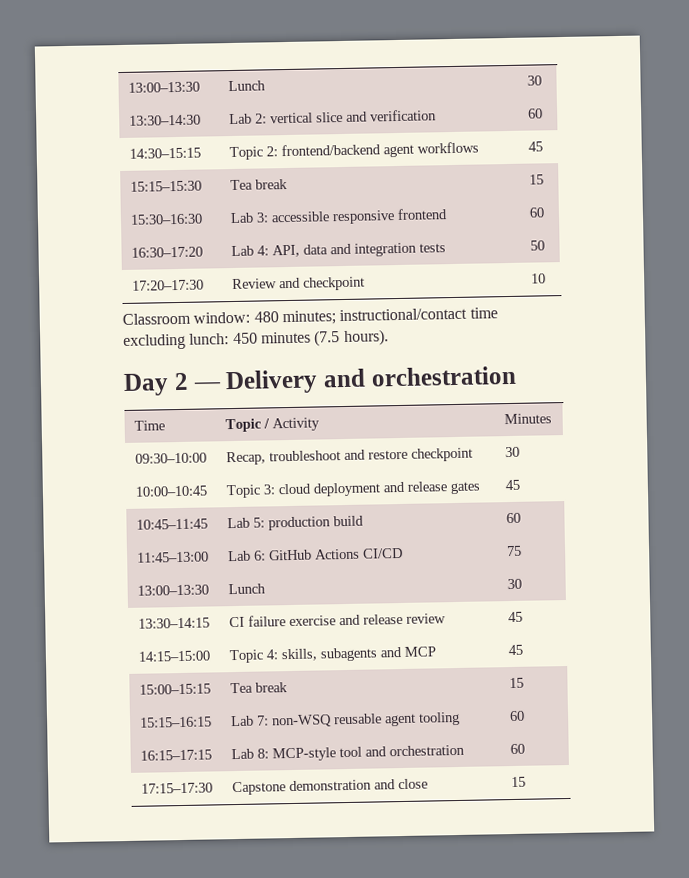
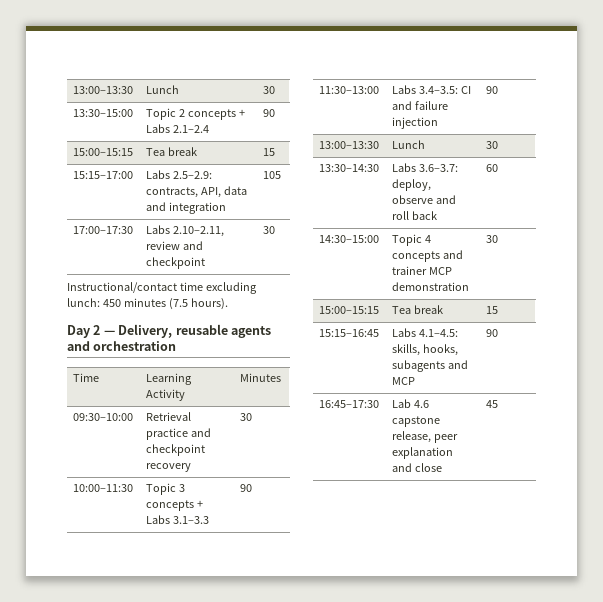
[127,81,200,93] [227,80,266,92] [526,75,542,86] [128,114,201,126] [228,109,437,125] [527,108,543,119] [128,147,201,159] [228,141,479,161] [527,141,543,152] [129,180,202,192] [229,178,288,191] [528,174,544,185] [129,213,203,225] [229,208,448,225] [528,207,545,218] [130,246,203,258] [230,242,446,258] [529,240,545,251] [131,279,204,291] [231,276,365,291] [530,273,546,284] [122,307,468,326] 13:00–13:30 | Lunch | 30 // 13:30–14:30 | Lab 2: vertical slice and verification | 60 // 14:30–15:15 | Topic 2: frontend/backend agent workflows | 45 // 15:15–15:30 | Tea break | 15 // 15:30–16:30 | Lab 3: accessible responsive frontend | 60 // 16:30–17:20 | Lab 4: API, data and integration tests | 50 // 17:20–17:30 | Review and checkpoint | 10 // Classroom window: 480 minutes; instructional/contact -> [73,86,134,94] [146,85,180,94] [263,86,276,94] [73,109,134,117] [146,108,246,120] [146,124,210,133] [263,109,276,117] [73,148,134,156] [146,147,198,156] [263,148,276,156] [73,171,134,179] [146,170,213,179] [146,186,248,198] [146,202,227,214] [263,171,282,179] [73,226,134,234] [146,225,225,237] [146,241,204,250] [146,257,206,269] [263,226,276,234] [67,282,177,293] 13:00–13:30 | Lunch | 30 // 13:30–15:00 | Topic 2 concepts + Labs 2.1–2.4 | 90 // 15:00–15:15 | Tea break | 15 // 15:15–17:00 | Labs 2.5–2.9: contracts, API, data and integration | 105 // 17:00–17:30 | Labs 2.10–2.11, review and checkpoint | 30 // Instructional/contact
[225,369,319,395] Delivery -> [118,324,271,338] Delivery, reusable agents
[224,418,270,433] Topic / -> [146,373,193,385] Learning
[225,447,473,466] [504,446,520,458] [134,485,208,497] [225,481,481,499] [504,479,520,491] [135,518,208,530] [226,515,364,531] [505,512,521,524] [136,551,209,563] [227,547,403,562] [505,545,522,557] [136,584,209,596] [227,583,266,595] [506,578,522,590] [137,617,210,629] [228,613,446,628] [507,611,523,623] [137,650,210,662] [228,646,436,664] [507,644,523,656] [138,683,211,695] [229,682,288,694] [508,677,524,689] [139,716,212,728] [230,711,460,728] [508,710,525,722] [139,749,212,761] [230,744,465,762] [509,743,525,755] [140,782,213,794] [231,779,372,796] Recap, troubleshoot and restore checkpoint | 30 // 10:00–10:45 | Topic 3: cloud deployment and release gates | 45 // 10:45–11:45 | Lab 5: production build | 60 // 11:45–13:00 | Lab 6: GitHub Actions CI/CD | 75 // 13:00–13:30 | Lunch | 30 // 13:30–14:15 | CI failure exercise and release review | 45 // 14:15–15:00 | Topic 4: skills, subagents and MCP | 45 // 15:00–15:15 | Tea break | 15 // 15:15–16:15 | Lab 7: non-WSQ reusable agent tooling | 60 // 16:15–17:15 | Lab 8: MCP-style tool and orchestration | 60 // 17:15–17:30 | Capstone demonstration -> [146,412,192,421] [146,428,212,440] [146,444,206,456] [146,463,192,472] [240,413,253,421] [73,484,134,492] [146,483,186,495] [146,500,204,511] [146,515,210,524] [240,484,253,492] [319,86,380,94] [392,85,472,94] [392,101,449,110] [392,117,439,129] [486,86,499,94] [319,141,380,149] [392,140,426,149] [486,141,499,149] [319,164,380,172] [392,163,459,172] [392,179,432,191] [392,195,457,204] [392,211,438,220] [486,164,499,172] [319,235,380,243] [392,234,432,246] [392,250,464,262] [392,266,453,275] [392,282,470,291] [486,235,499,243] [319,306,380,314] [392,305,444,314] [486,306,499,314] [319,329,380,337] [392,328,459,337] [392,344,459,356] [392,360,469,372] [392,377,416,385] [486,329,499,337] [319,400,380,408] [392,399,430,408] [392,416,441,427] [392,431,459,443] [392,447,454,459] Retrieval practice and checkpoint recovery | 30 // 10:00–11:30 | Topic 3 concepts + Labs 3.1–3.3 | 90 // 11:30–13:00 | Labs 3.4–3.5: CI and failure injection | 90 // 13:00–13:30 | Lunch | 30 // 13:30–14:30 | Labs 3.6–3.7: deploy, observe and roll back | 60 // 14:30–15:00 | Topic 4 concepts and trainer MCP demonstration | 30 // 15:00–15:15 | Tea break | 15 // 15:15–16:45 | Labs 4.1–4.5: skills, hooks, subagents and MCP | 90 // 16:45–17:30 | Lab 4.6 capstone release, peer explanation
[510,776,526,788] 15 -> [486,400,499,408] 45

